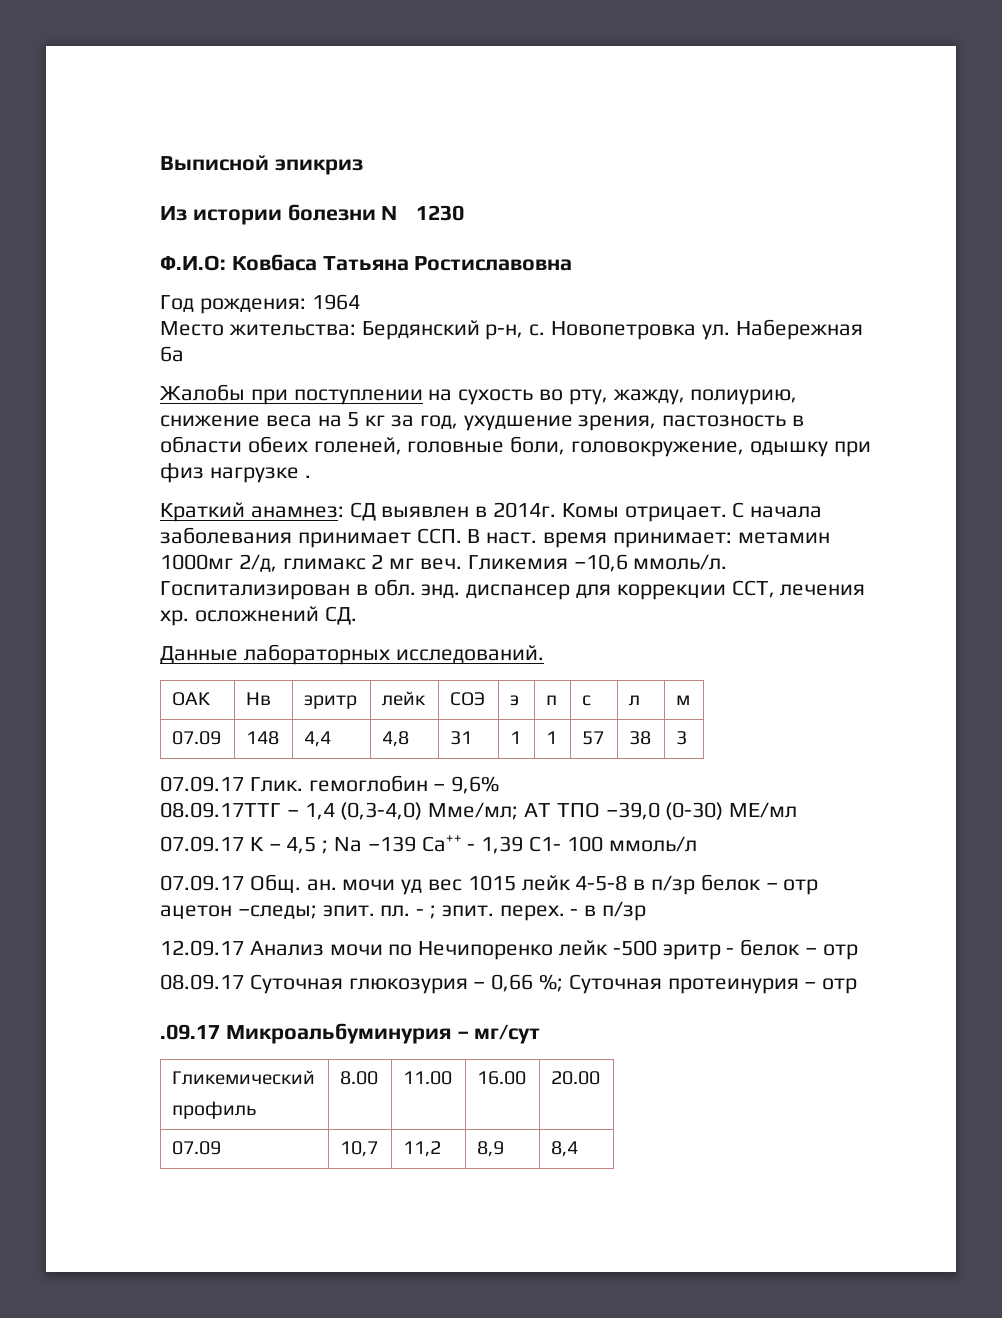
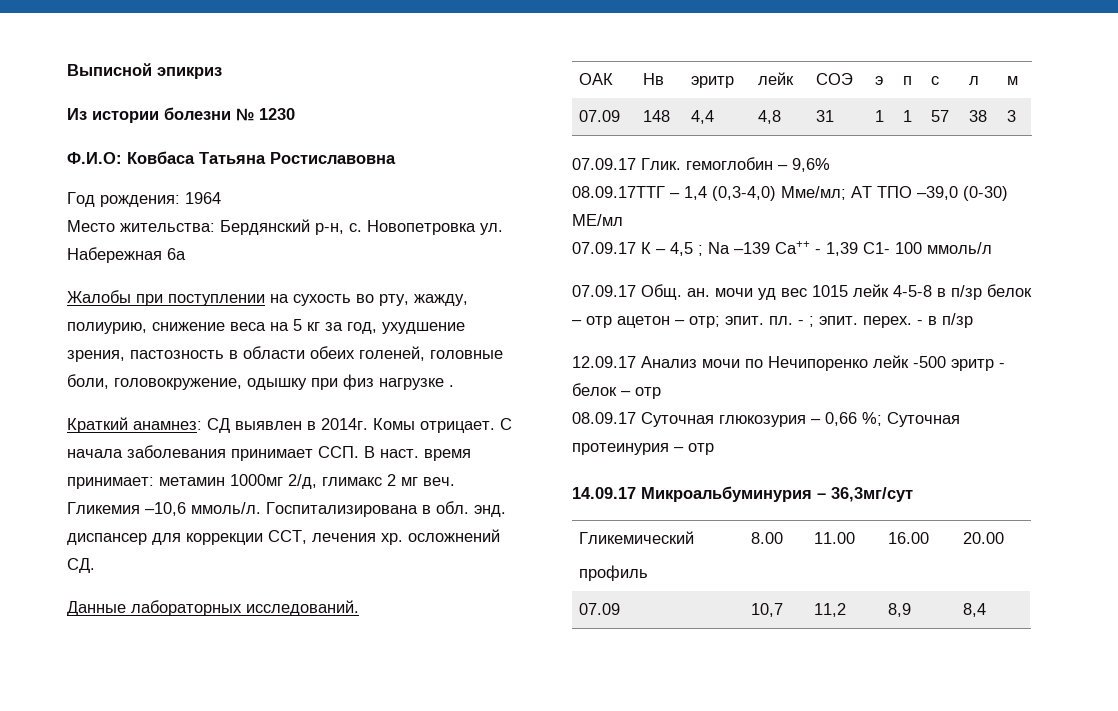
[160,581,350,600] Госпитализирован -> [266,502,418,517] Госпитализирована
[237,905,317,919] –следы; -> [675,316,720,328] – отр;
[160,1024,220,1040] .09.17 -> [572,487,636,499] 14.09.17
[474,1024,541,1044] мг/сут -> [831,487,913,502] 36,3мг/сут

